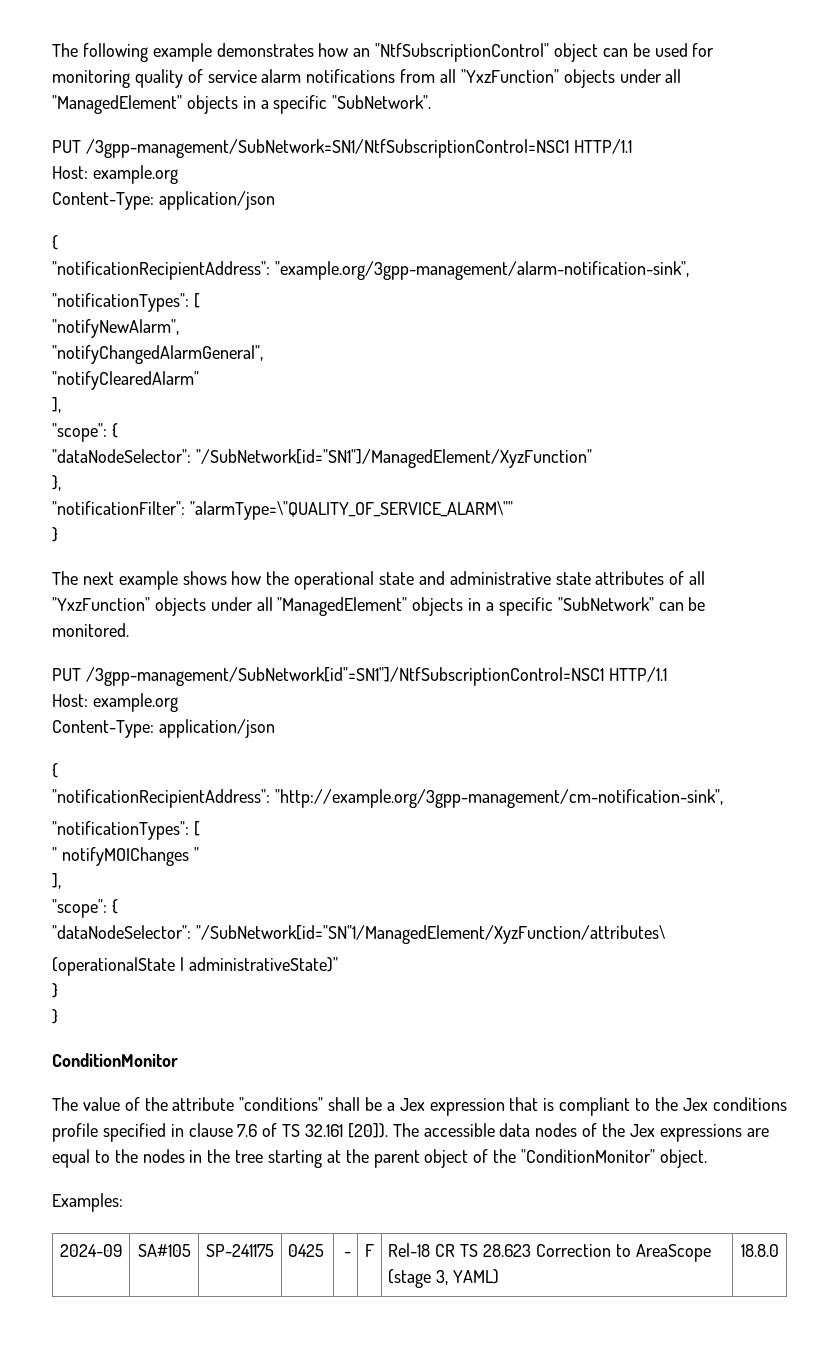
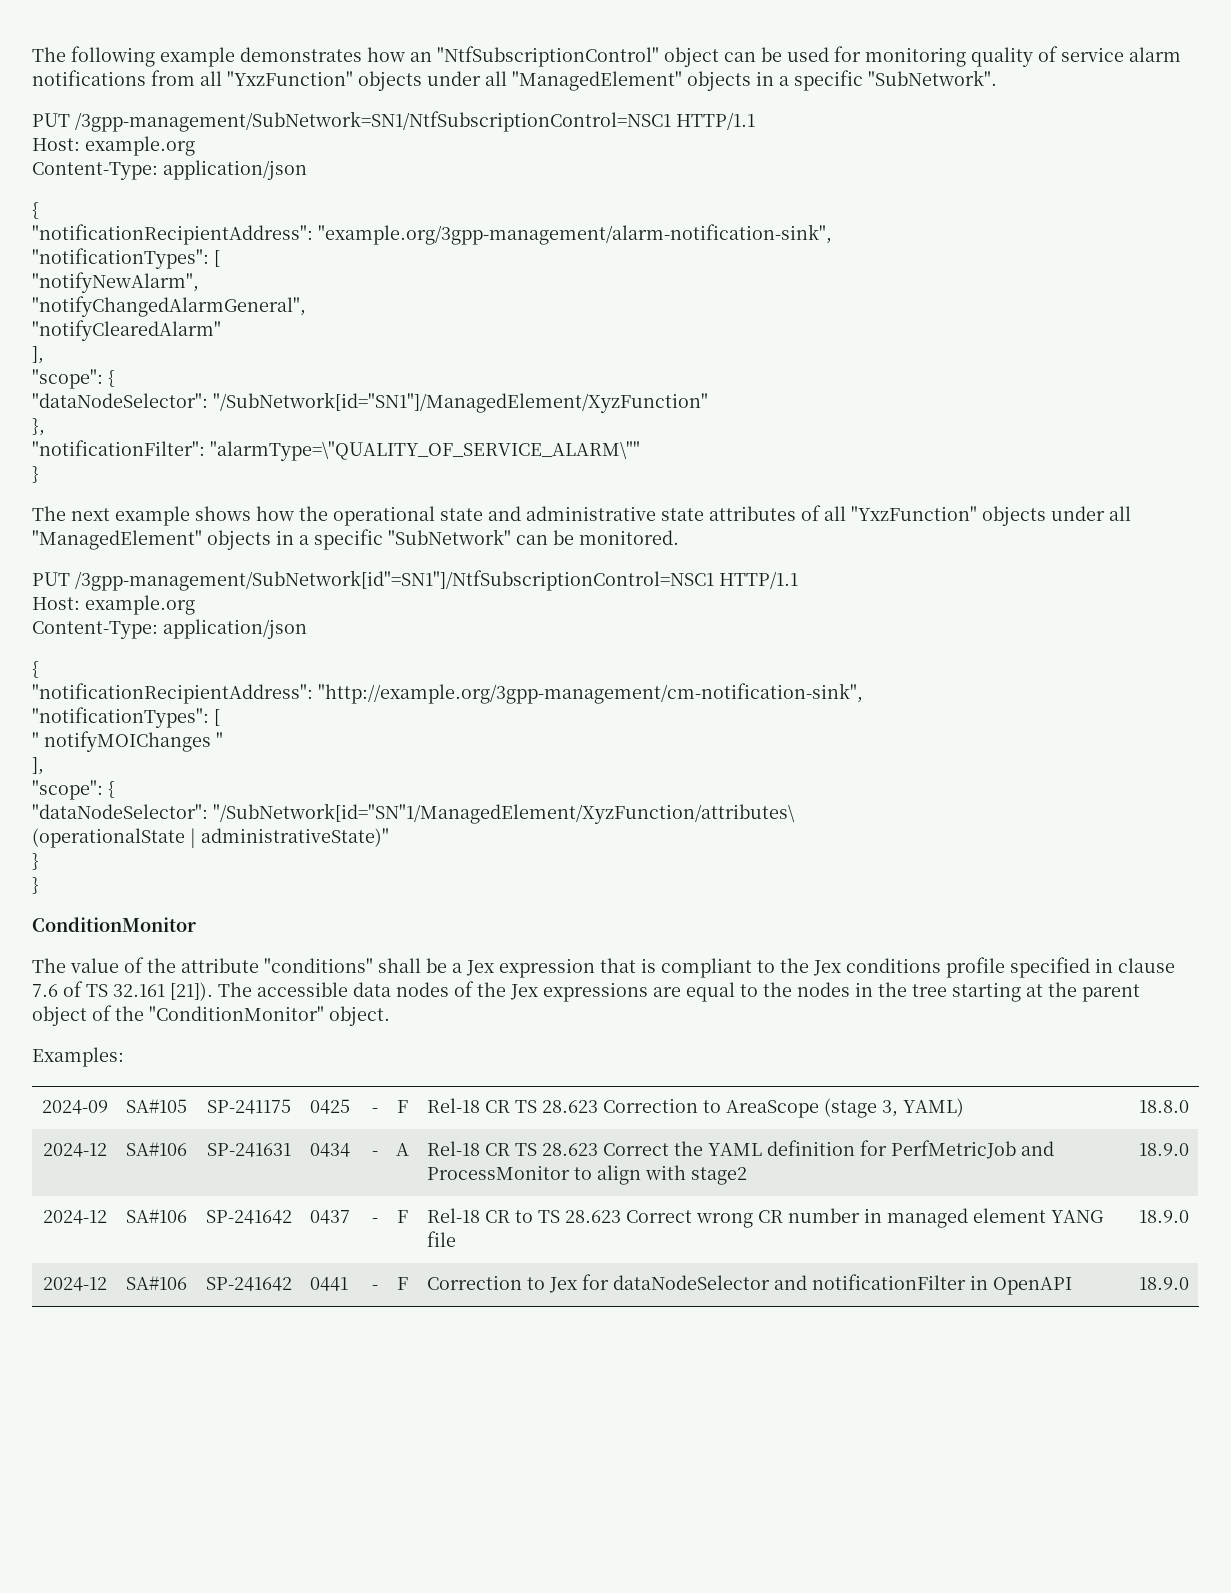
[347,1123,388,1138] [20]). -> [170,982,213,1001] [21]).
(779, 1250) none -> [42,1143,107,1157] [126,1142,187,1156] [207,1143,291,1157] [309,1143,350,1157] [372,1151,379,1156] [396,1143,409,1156] [426,1140,1054,1159] [426,1165,747,1185] [1139,1143,1189,1156] [42,1210,107,1224] [126,1209,187,1223] [206,1210,292,1224] [309,1210,350,1224] [372,1218,379,1223] [397,1210,408,1223] [426,1208,1104,1228] [426,1231,456,1247] [1139,1210,1189,1223] [42,1277,107,1291] [126,1276,187,1290] [206,1277,292,1291] [309,1277,348,1291] [372,1285,379,1290] [397,1277,408,1290] [426,1274,1072,1295] [1139,1277,1189,1290] // 2024-12 | SA#106 | SP-241631 | 0434 | - | A | Rel-18 CR TS 28.623 Correct the YAML definition for PerfMetricJob and ProcessMonitor to align with stage2 | 18.9.0 // 2024-12 | SA#106 | SP-241642 | 0437 | - | F | Rel-18 CR to TS 28.623 Correct wrong CR number in managed element YANG file | 18.9.0 // 2024-12 | SA#106 | SP-241642 | 0441 | - | F | Correction to Jex for dataNodeSelector and notificationFilter in OpenAPI | 18.9.0

